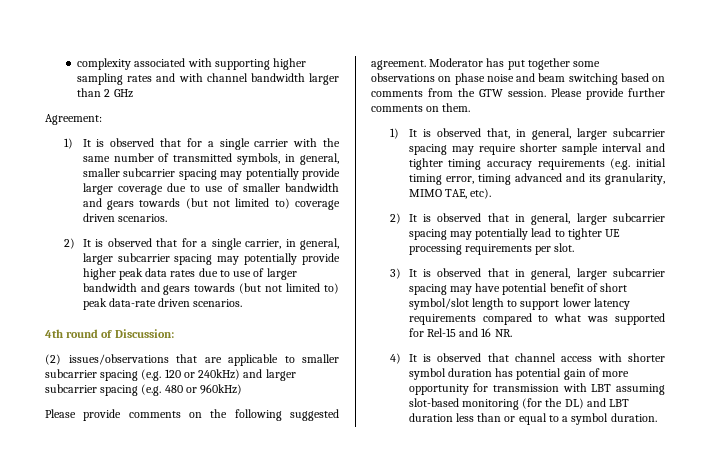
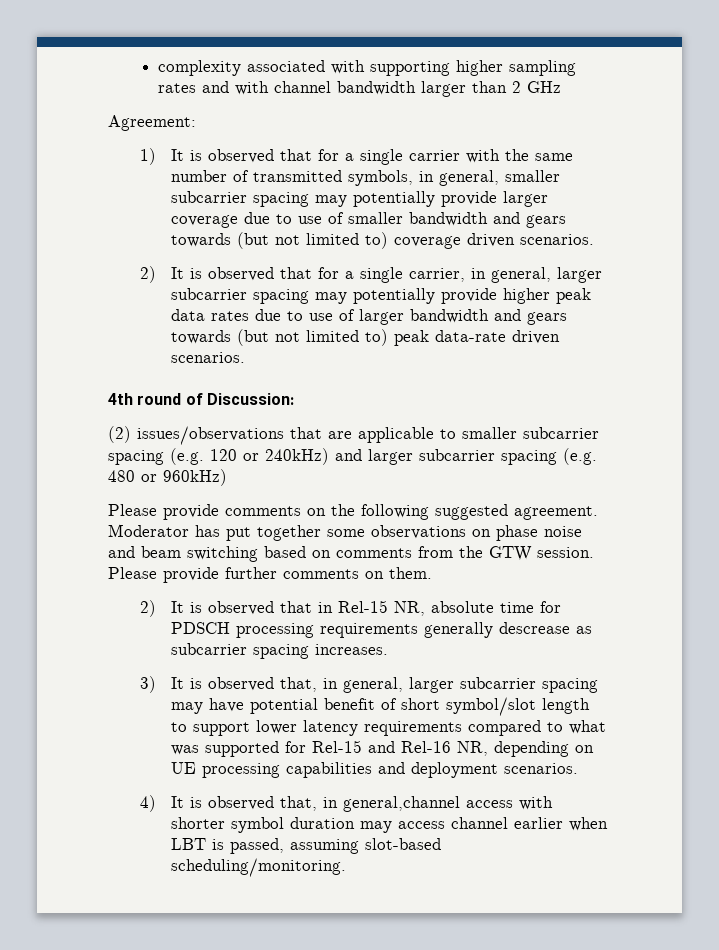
[389,128,665,140] [408,143,665,155] [408,158,666,170] [408,173,665,185] [408,188,492,199] [389,213,665,225] [408,228,621,240] [408,243,575,255] [389,268,509,279] 1) It is observed that, in general, larger subcarrier spacing may require shorter sample interval and tighter timing accuracy requirements (e.g. initial timing error, timing advanced and its granularity, MIMO TAE, etc). // 2) It is observed that in general, larger subcarrier spacing may potentially lead to tighter UE processing requirements per slot. // 3) It is observed that -> [139,600,562,617] [171,622,593,638] [171,643,389,659] [139,676,318,693] 2) It is observed that in Rel-15 NR, absolute time for PDSCH processing requirements generally descrease as subcarrier spacing increases. // 3) It is observed that,
[481,328,512,337] 16 NR. -> [401,741,595,757] [171,762,579,778] Rel-16 NR, depending on UE processing capabilities and deployment scenarios.
[487,353,556,362] that channel -> [280,796,461,812] that, in general,channel
[495,368,630,380] [408,383,665,395] [408,398,630,410] [408,413,657,425] has potential gain of more opportunity for transmission with LBT assuming slot-based monitoring (for the DL) and LBT duration less than or equal to a symbol duration. -> [360,817,609,833] [171,838,442,854] [171,858,347,877] may access channel earlier when LBT is passed, assuming slot-based scheduling/monitoring.

